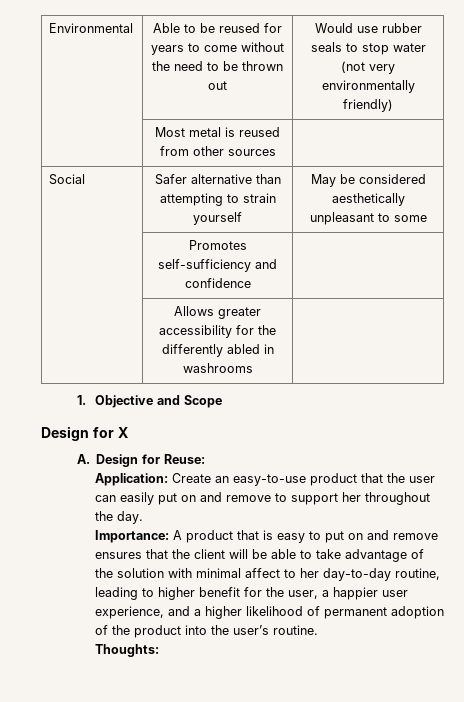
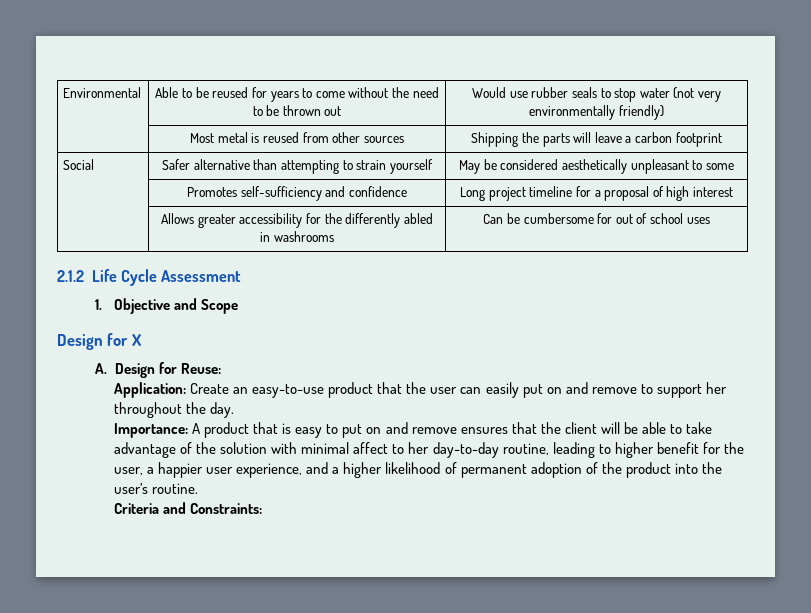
(276, 152) none -> [471,132,722,147] Shipping the parts will leave a carbon footprint
(251, 283) none -> [459,186,734,201] Long project timeline for a proposal of high interest
(253, 368) none -> [483,213,710,224] [57,269,242,286] Can be cumbersome for out of school uses // 2.1.2 Life Cycle Assessment
[94,644,159,657] Thoughts: -> [114,502,263,514] Criteria and Constraints:

